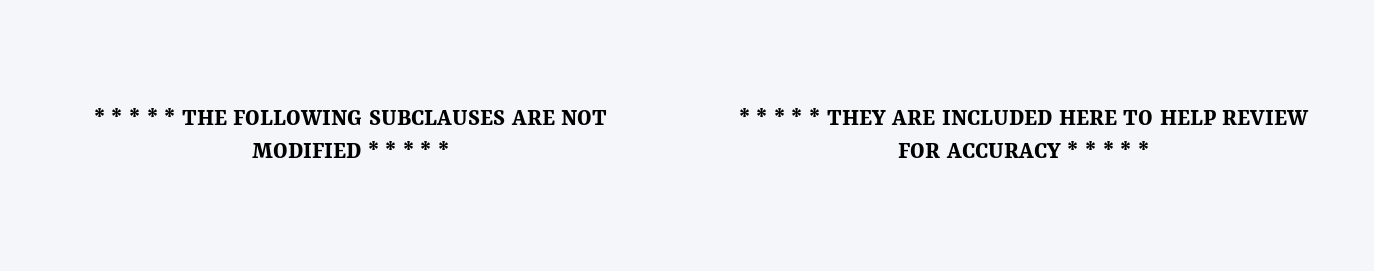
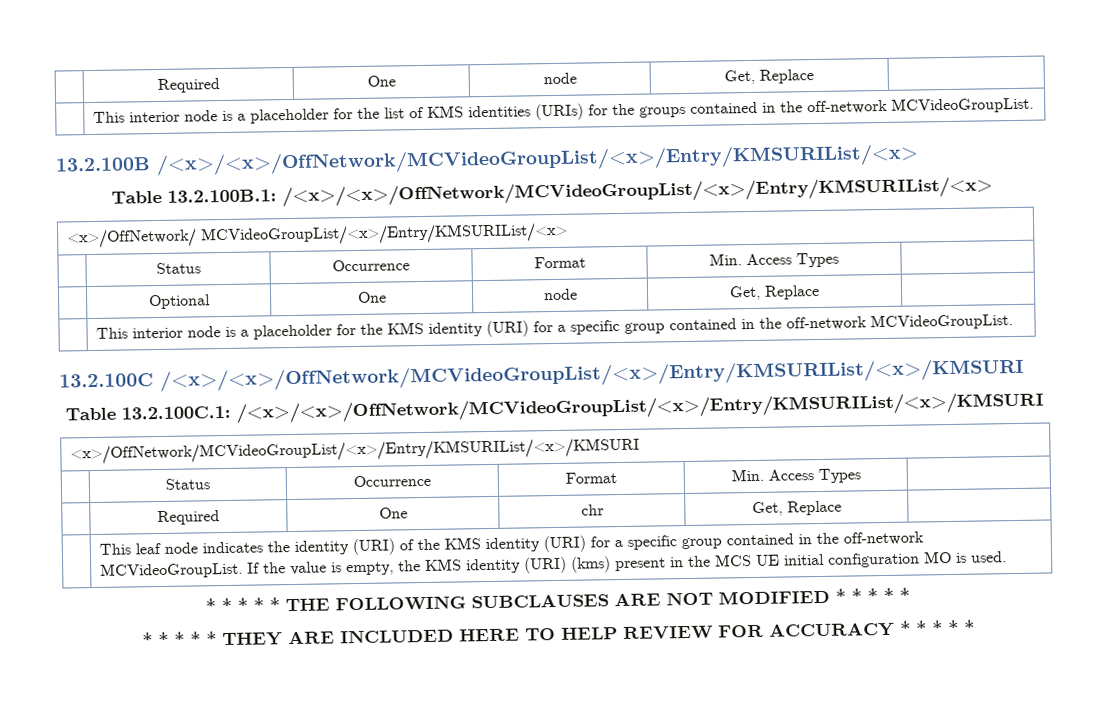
(93, 116) none -> [156,78,220,93] [366,75,396,87] [542,72,577,85] [724,69,814,85] [92,96,1034,124] [55,143,919,177] [110,176,993,208] [66,222,568,249] [155,262,201,275] [332,259,410,272] [533,256,586,269] [709,252,839,268] [148,294,211,310] [356,291,387,303] [542,288,578,301] [729,284,820,301] [95,313,1013,340] [59,357,1024,392] [65,391,1044,424] [69,437,640,465] [165,478,210,490] [353,474,431,488] [565,472,617,484] [730,468,861,484] [157,510,220,526] [378,507,408,519] [580,504,604,516] [751,500,842,517] [98,531,924,556] [99,550,1007,579] | Required | One | node | Get, Replace | // | This interior node is a placeholder for the list of KMS identities (URIs) for the groups contained in the off-network MCVideoGroupList. // 13.2.100B /<x>/<x>/OffNetwork/MCVideoGroupList/<x>/Entry/KMSURIList/<x> // Table 13.2.100B.1: /<x>/<x>/OffNetwork/MCVideoGroupList/<x>/Entry/KMSURIList/<x> // <x>/OffNetwork/ MCVideoGroupList/<x>/Entry/KMSURIList/<x> // | Status | Occurrence | Format | Min. Access Types | // | Optional | One | node | Get, Replace | // | This interior node is a placeholder for the KMS identity (URI) for a specific group contained in the off-network MCVideoGroupList. // 13.2.100C /<x>/<x>/OffNetwork/MCVideoGroupList/<x>/Entry/KMSURIList/<x>/KMSURI // Table 13.2.100C.1: /<x>/<x>/OffNetwork/MCVideoGroupList/<x>/Entry/KMSURIList/<x>/KMSURI // <x>/OffNetwork/MCVideoGroupList/<x>/Entry/KMSURIList/<x>/KMSURI // | Status | Occurrence | Format | Min. Access Types | // | Required | One | chr | Get, Replace | // | This leaf node indicates the identity (URI) of the KMS identity (URI) for a specific group contained in the off-network MCVideoGroupList. If the value is empty, the KMS identity (URI) (kms) present in the MCS UE initial configuration MO is used. //

